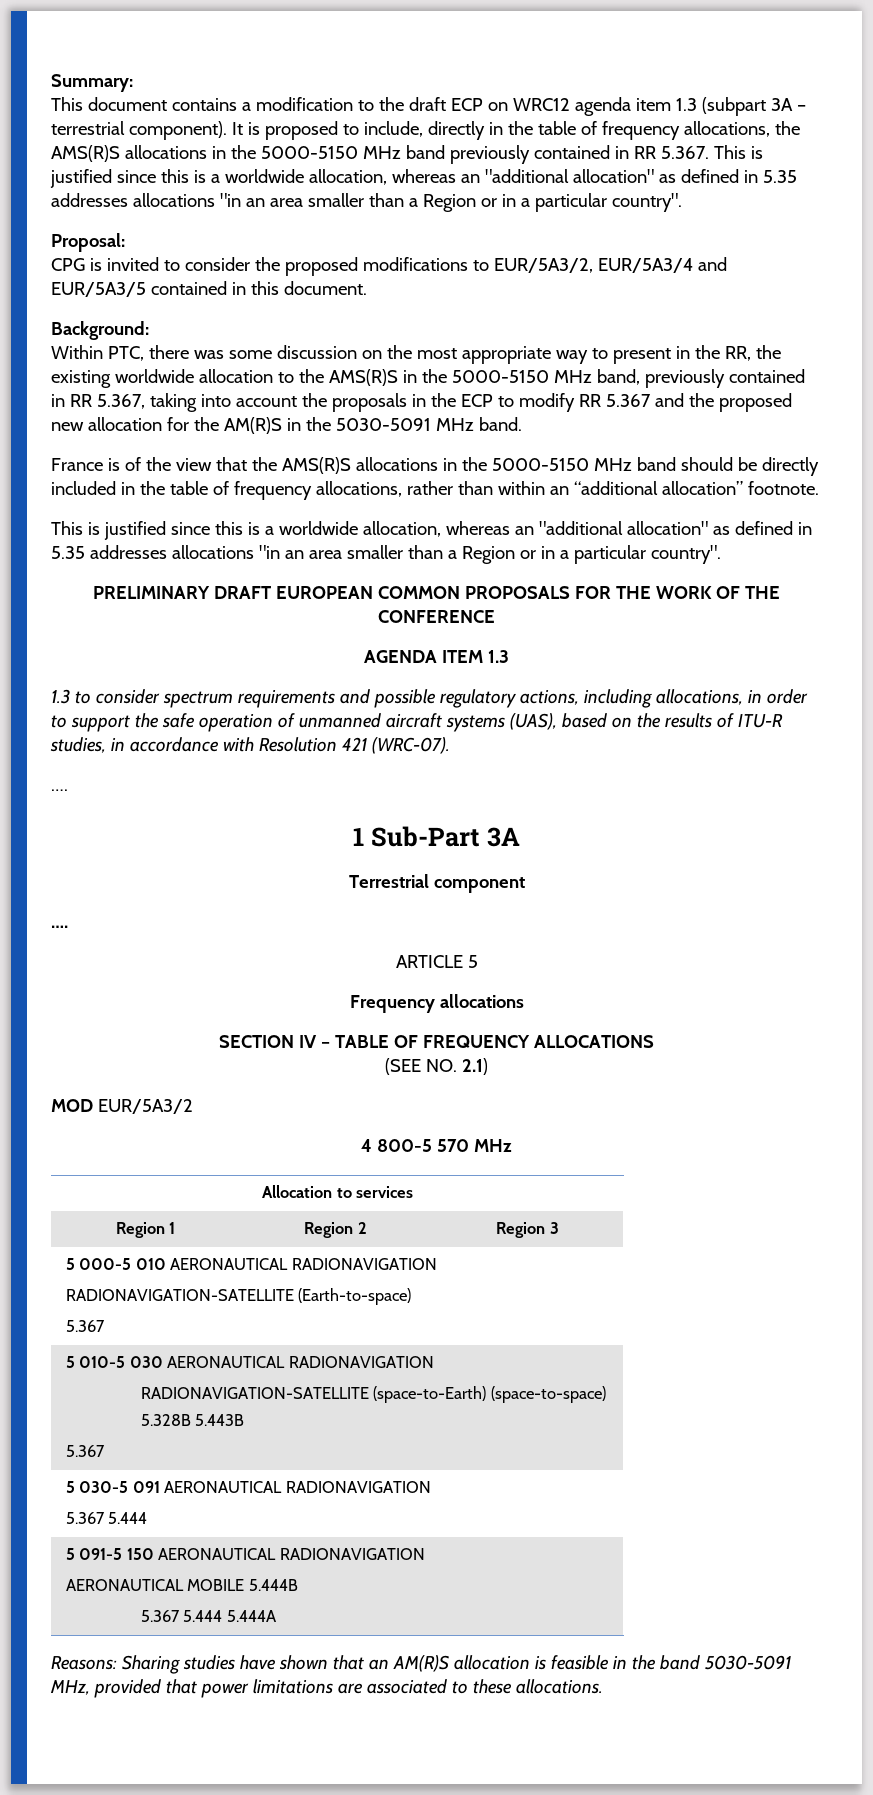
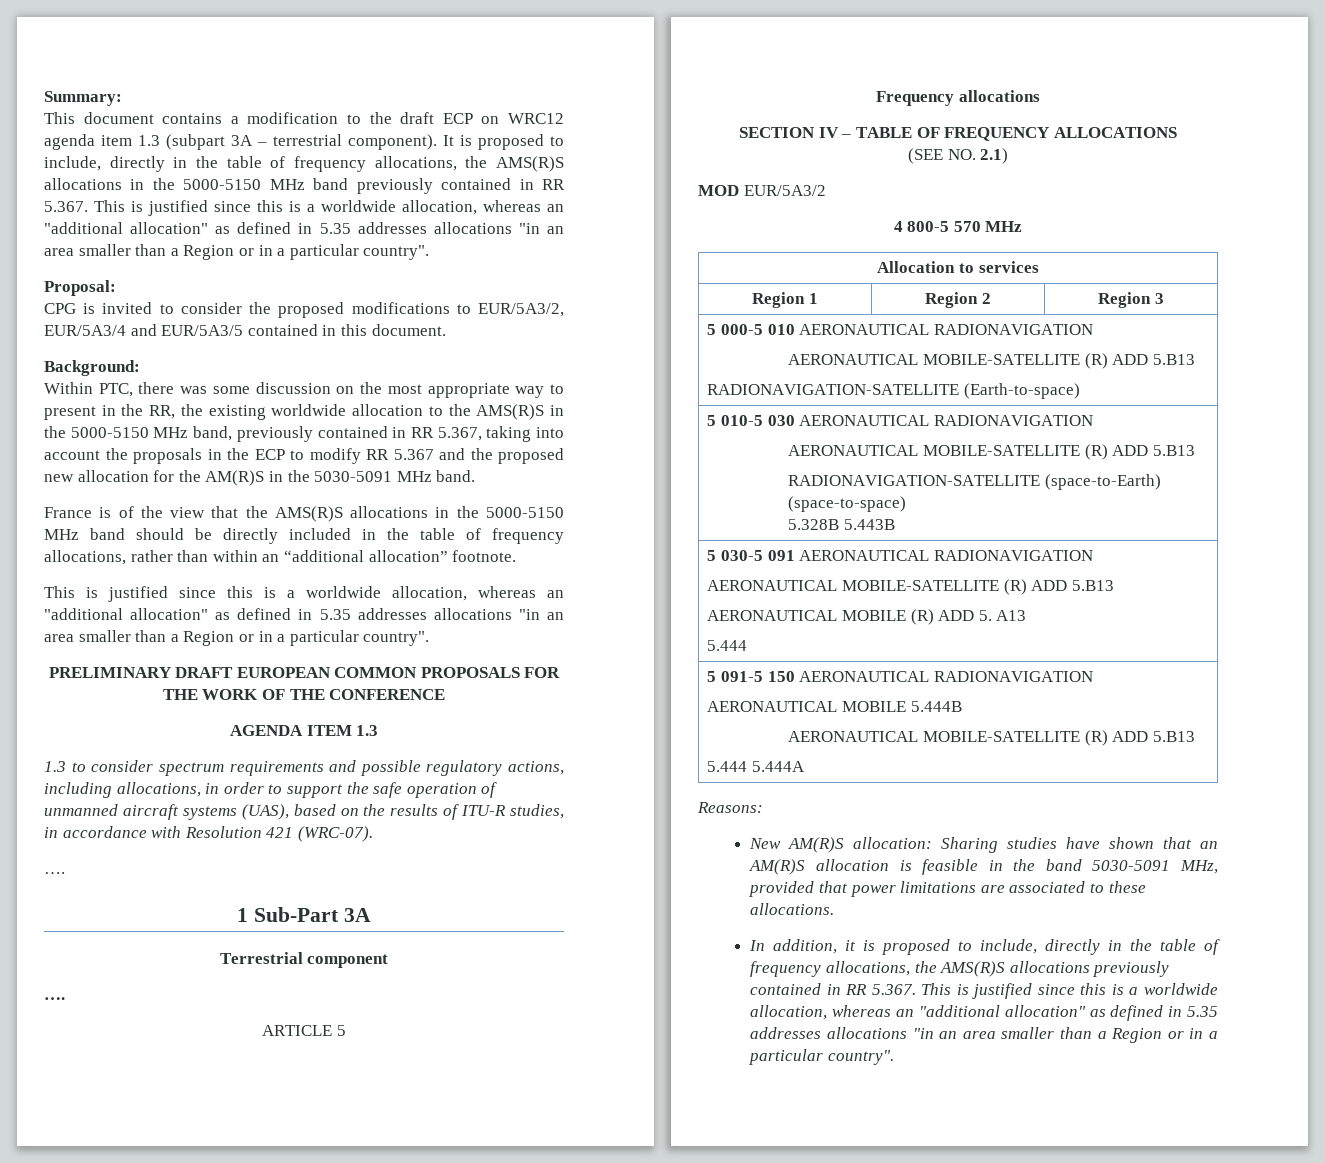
(437, 1264) none -> [788,353,1195,369] // AERONAUTICAL MOBILE-SATELLITE (R) ADD 5.B13
[65,1320,105,1332] // 5.367 -> (1081, 391) none
(434, 1362) none -> [788,444,1195,460] // AERONAUTICAL MOBILE-SATELLITE (R) ADD 5.B13
[65,1445,105,1457] // 5.367 -> (895, 524) none
[65,1512,105,1524] 5.367 -> [707,579,1114,595] [707,609,1027,625] AERONAUTICAL MOBILE-SATELLITE (R) ADD 5.B13 // AERONAUTICAL MOBILE (R) ADD 5. A13 //
[140,1610,180,1622] 5.367 -> [788,730,1195,746] AERONAUTICAL MOBILE-SATELLITE (R) ADD 5.B13 //
(117, 1663) none -> [749,837,933,853] // New AM(R)S allocation:
(603, 1686) none -> [749,939,1220,955] [750,961,1170,977] [750,983,1218,999] [750,1005,1218,1021] [750,1027,1218,1043] [749,1049,894,1065] // In addition, it is proposed to include, directly in the table of frequency allocations, the AMS(R)S allocations previously contained in RR 5.367. This is justified since this is a worldwide allocation, whereas an "additional allocation" as defined in 5.35 addresses allocations "in an area smaller than a Region or in a particular country".

